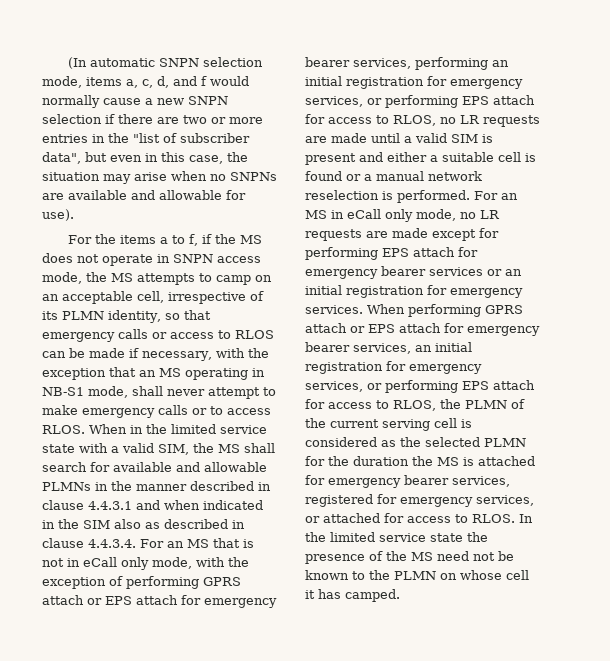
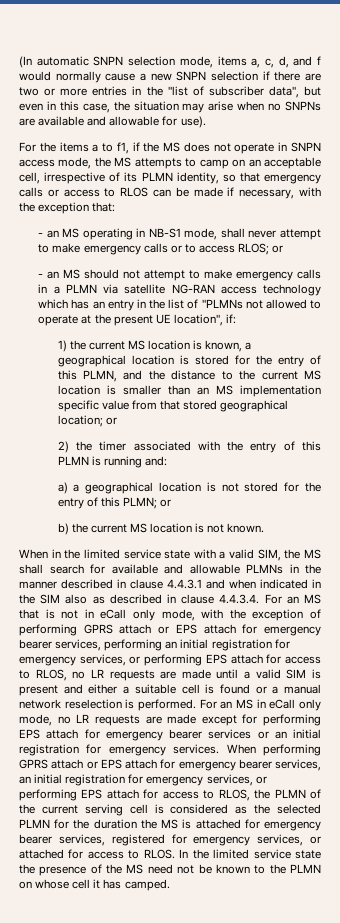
[188,234,198,246] f, -> [116,142,129,154] f1,
[109,367,136,377] that -> [92,202,116,212] [38,233,44,237] that: // -
[42,425,85,434] RLOS. -> [238,243,284,255] [38,269,321,281] [38,284,321,296] [38,299,321,311] [38,314,236,326] [57,340,252,352] [57,355,321,367] [57,370,321,382] [57,385,321,397] [57,400,289,412] [57,415,117,427] [57,441,321,453] [57,456,167,468] [57,482,321,494] [57,497,172,509] [57,523,265,535] RLOS; or // - an MS should not attempt to make emergency calls in a PLMN via satellite NG-RAN access technology which has an entry in the list of "PLMNs not allowed to operate at the present UE location", if: // 1) the current MS location is known, a geographical location is stored for the entry of this PLMN, and the distance to the current MS location is smaller than an MS implementation specific value from that stored geographical location; or // 2) the timer associated with the entry of this PLMN is running and: // a) a geographical location is not stored for the entry of this PLMN; or // b) the current MS location is not known. //

